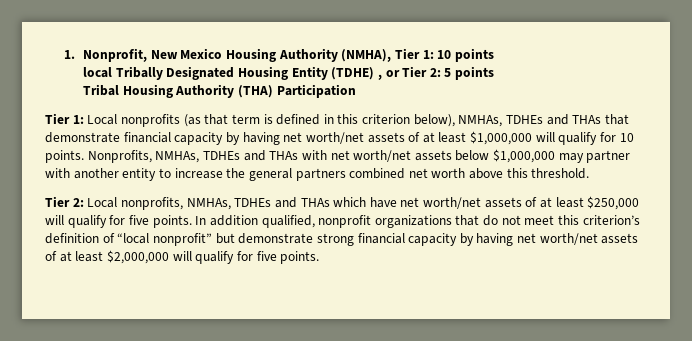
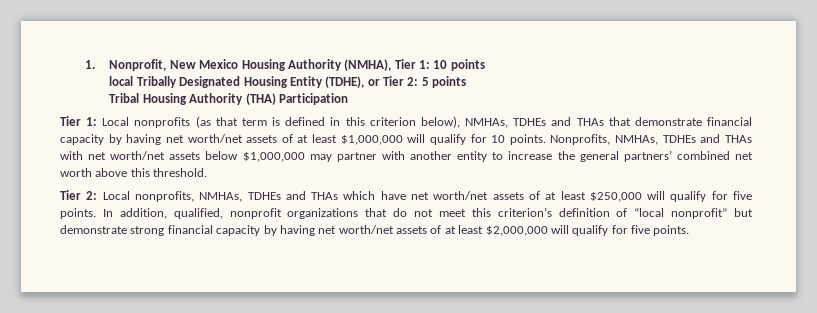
[331,67,382,80] (TDHE) , -> [325,76,365,88] (TDHE),
[295,168,346,181] partners -> [623,150,672,162] partners’
[209,215,258,226] addition -> [119,208,167,219] addition,

